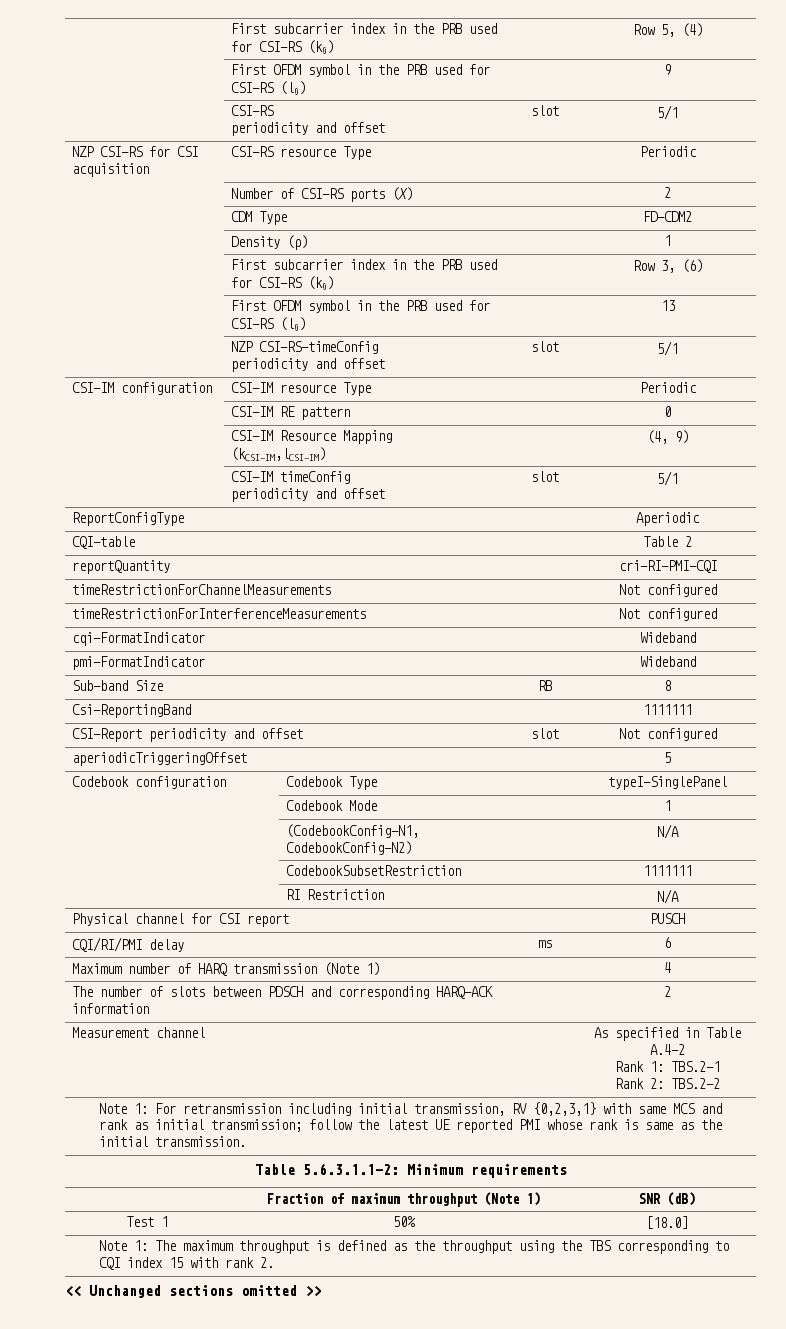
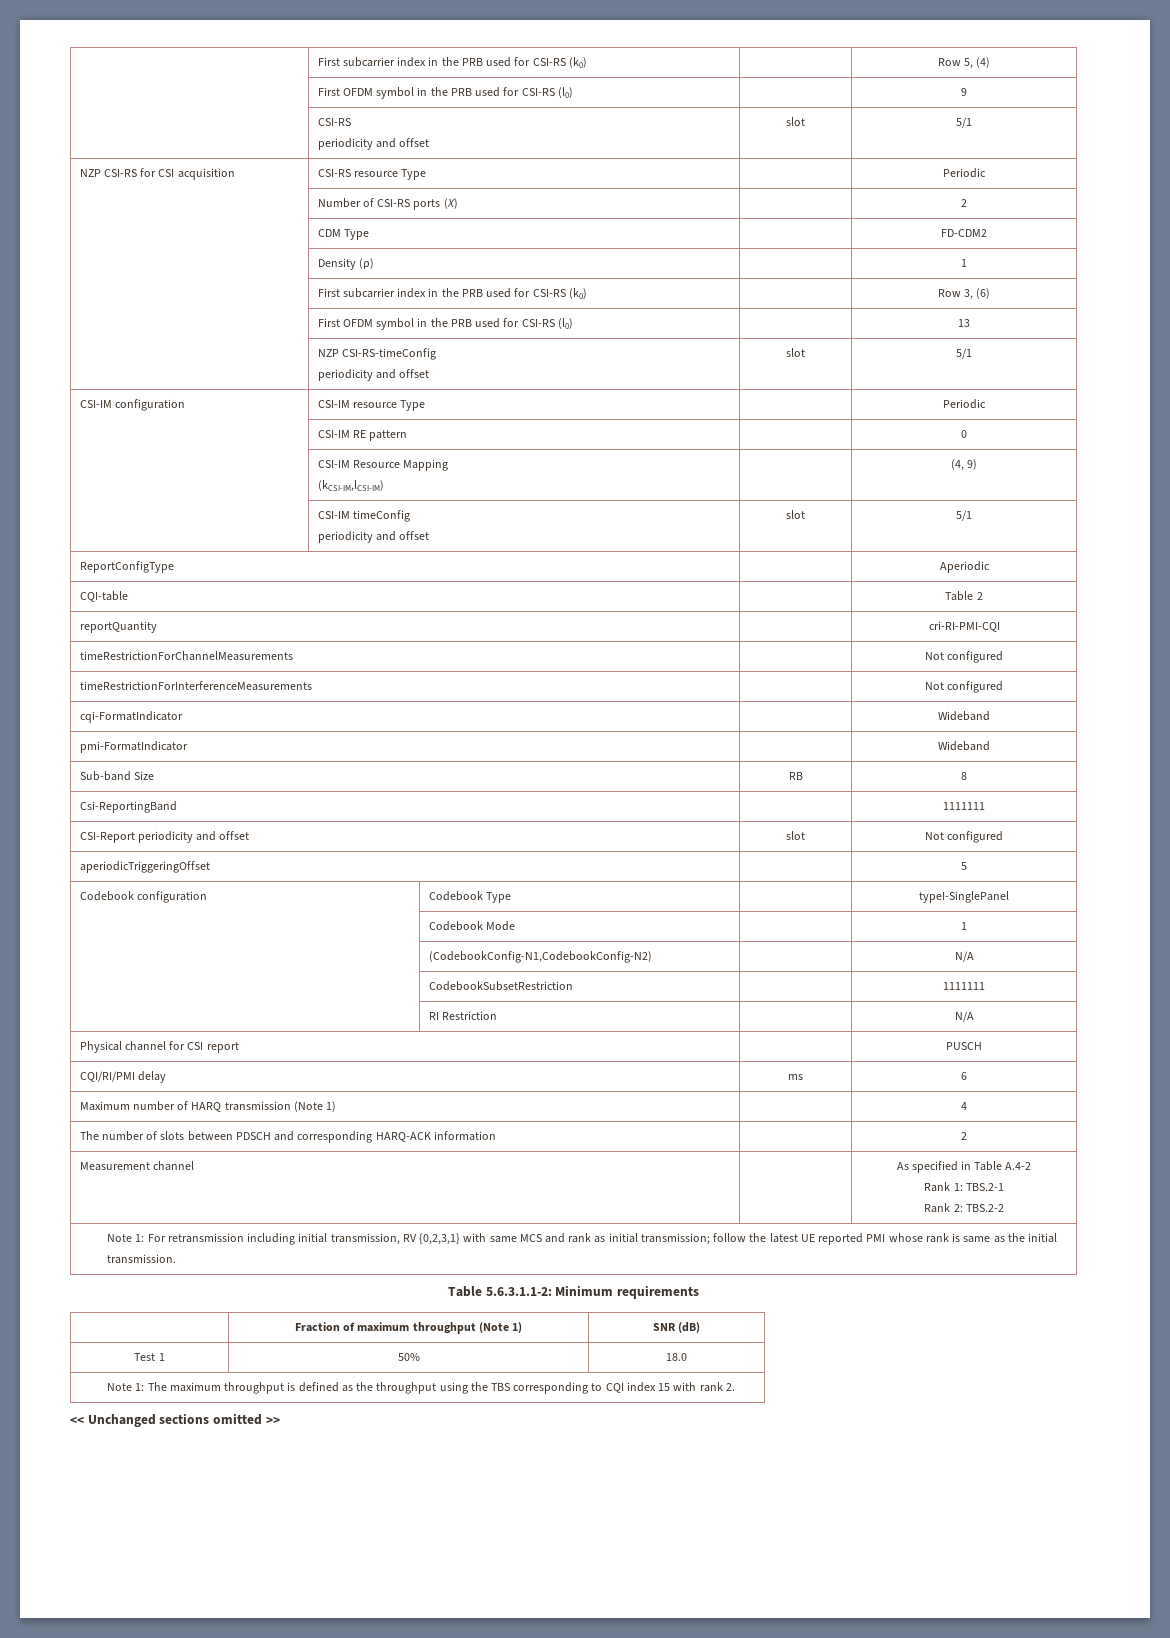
[646,1216,688,1229] [18.0] -> [666,1353,687,1361] 18.0

